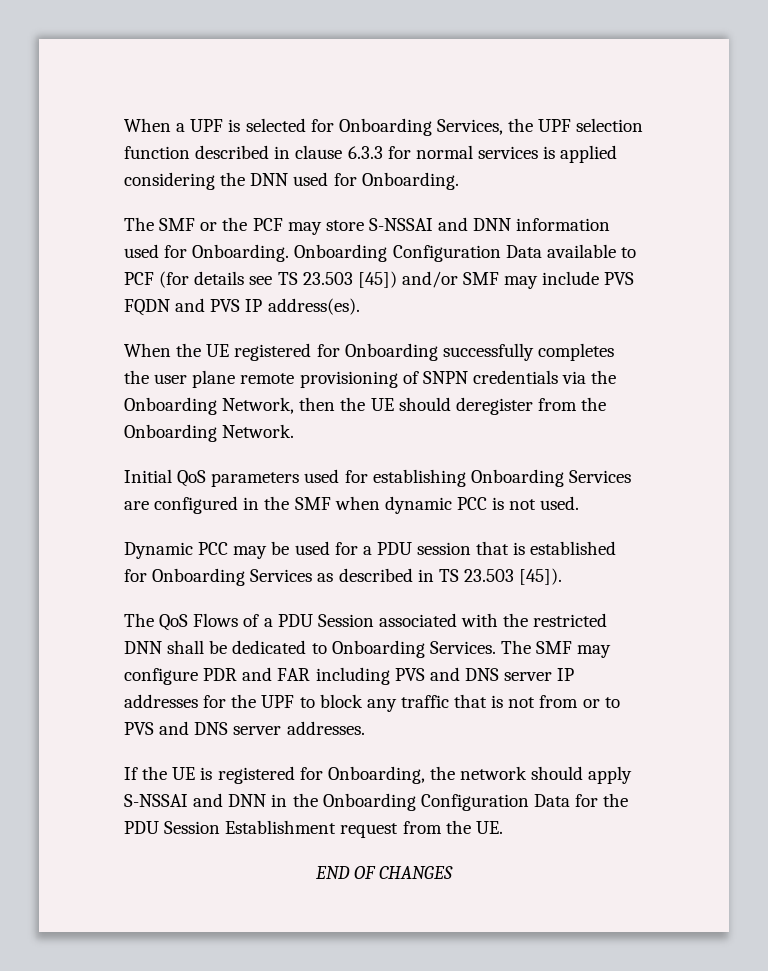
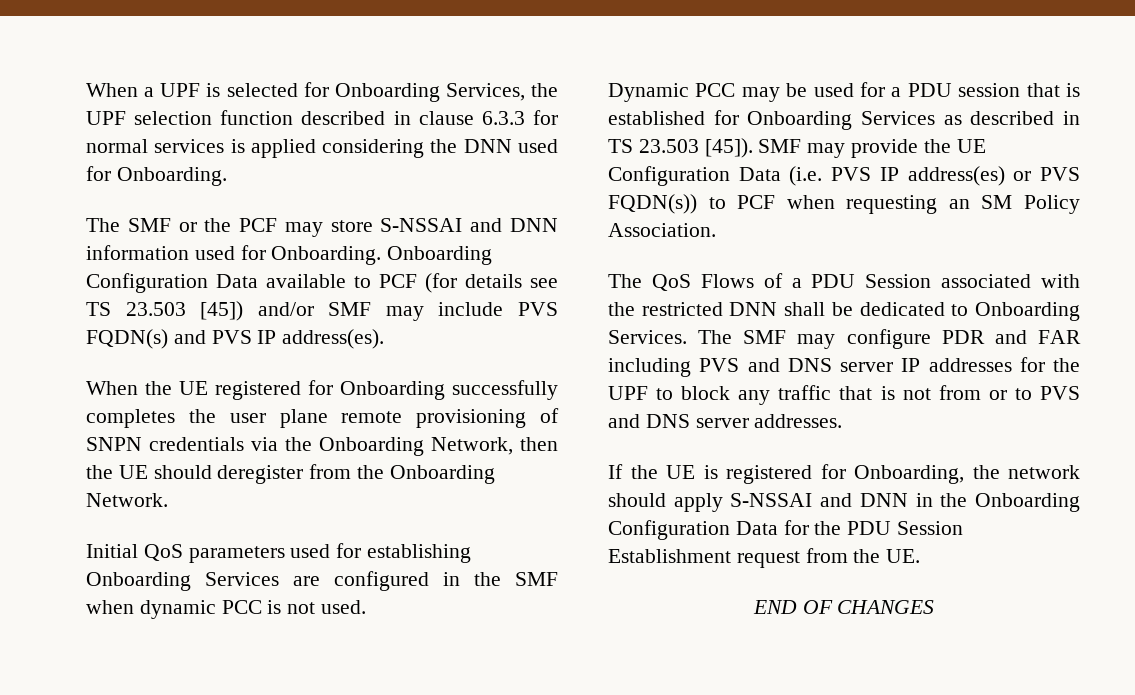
[124,299,170,316] FQDN -> [86,329,168,349] FQDN(s)
(563, 576) none -> [758,139,986,158] [608,166,1080,186] [608,194,1080,214] [608,223,716,237] SMF may provide the UE Configuration Data (i.e. PVS IP address(es) or PVS FQDN(s)) to PCF when requesting an SM Policy Association.

